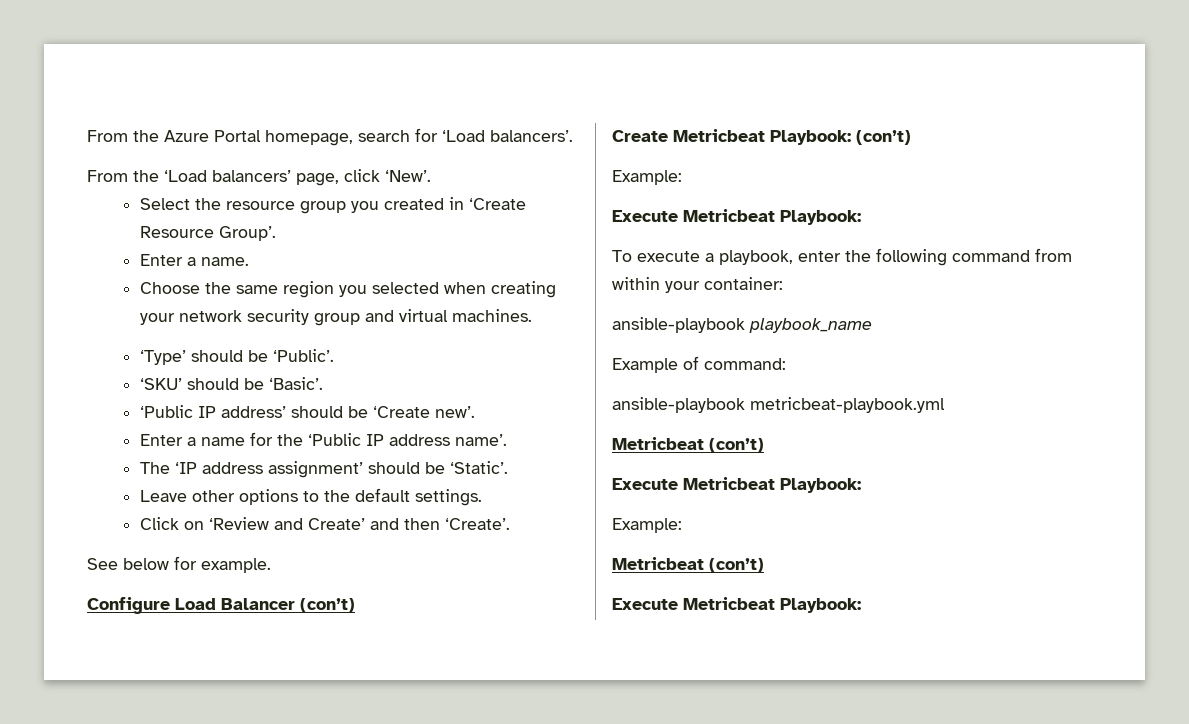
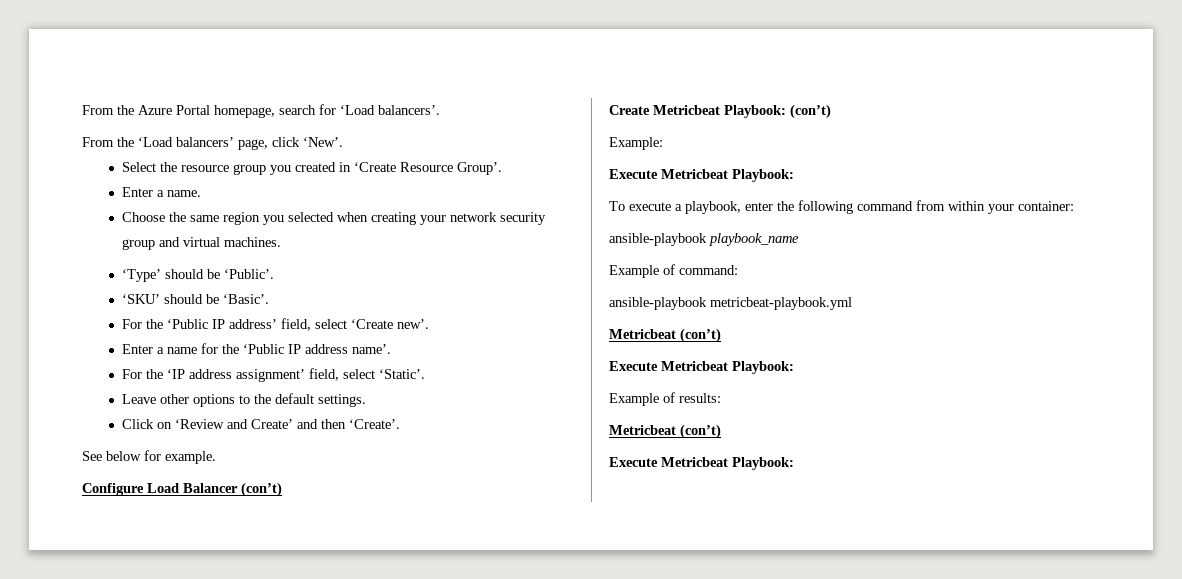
(323, 383) none -> [121,319,163,329] For the
[290,406,368,418] should be -> [280,318,347,331] field, select
[139,462,170,474] The -> [121,369,163,379] For the
[367,462,445,474] should be -> [308,368,375,381] field, select
[612,518,682,533] Example: -> [609,392,721,406] Example of results:

